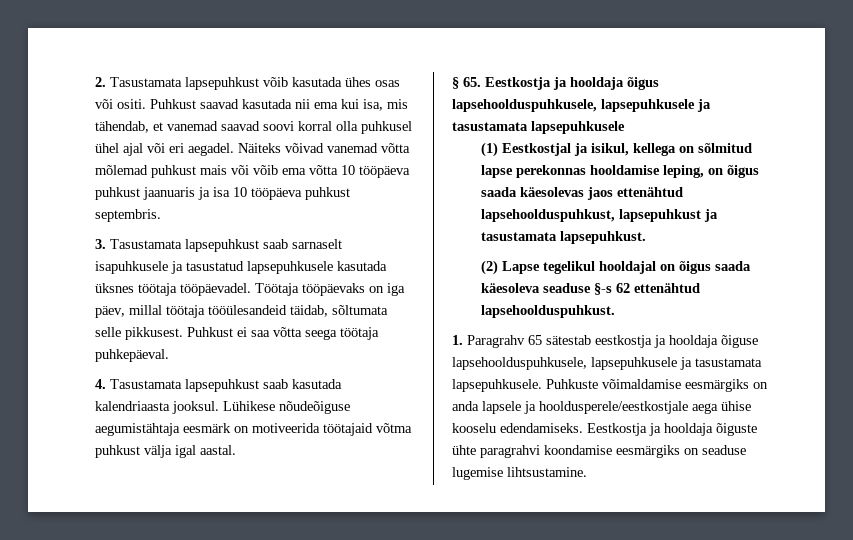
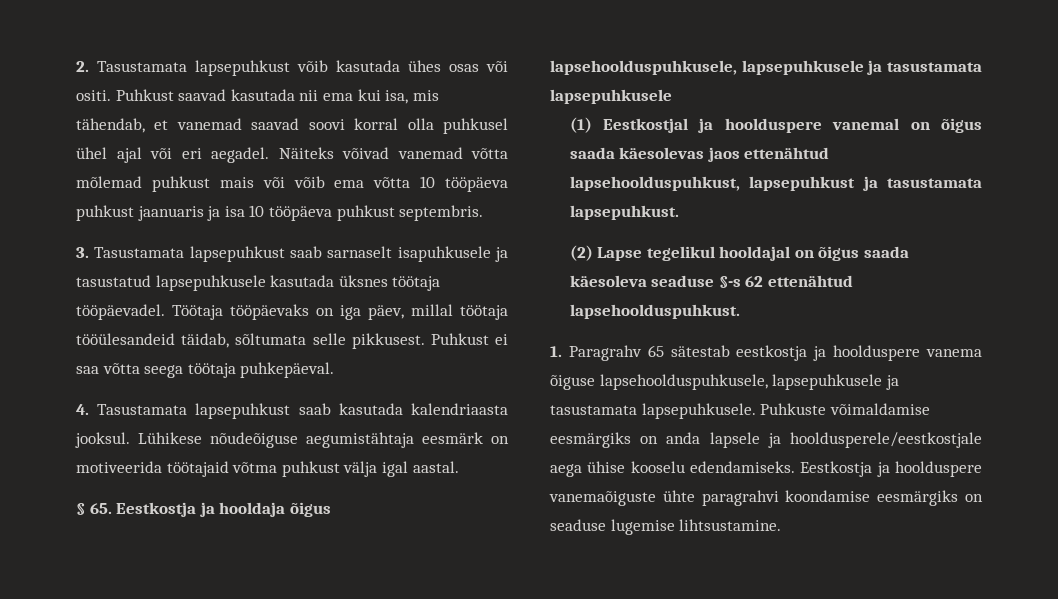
[590,143,752,156] [480,165,704,178] isikul, kellega on sõlmitud lapse perekonnas hooldamise leping, -> [724,118,900,133] hoolduspere vanemal
[669,335,718,348] hooldaja -> [833,345,982,361] hoolduspere vanema
[664,423,757,436] hooldaja õiguste -> [895,461,982,477] [549,491,656,506] hoolduspere vanemaõiguste

